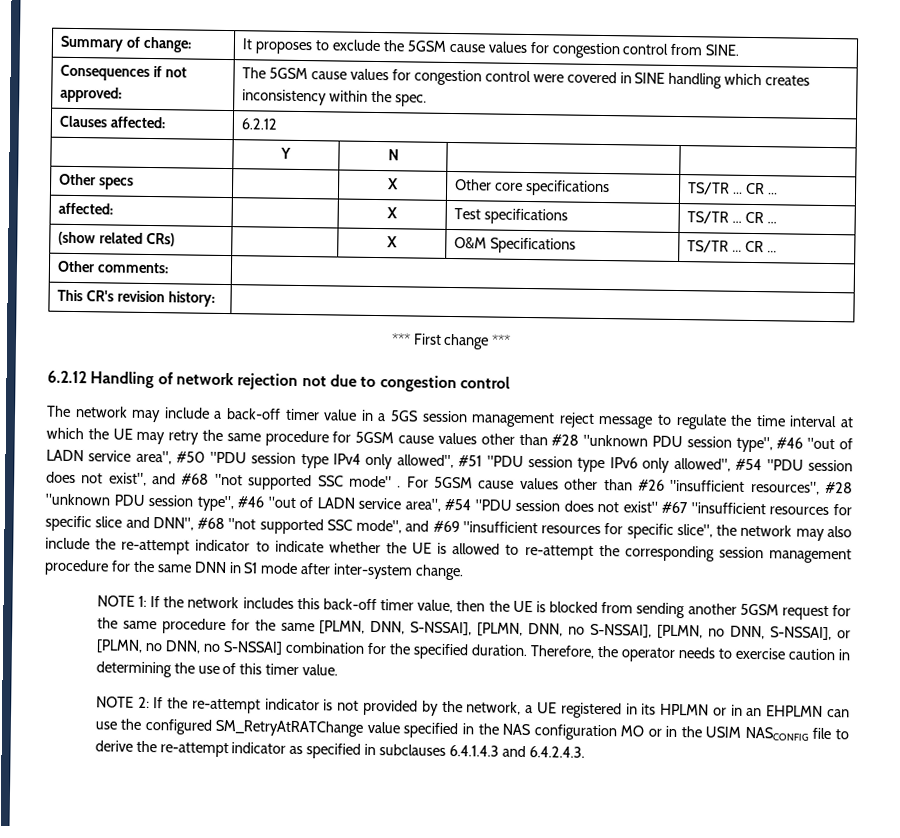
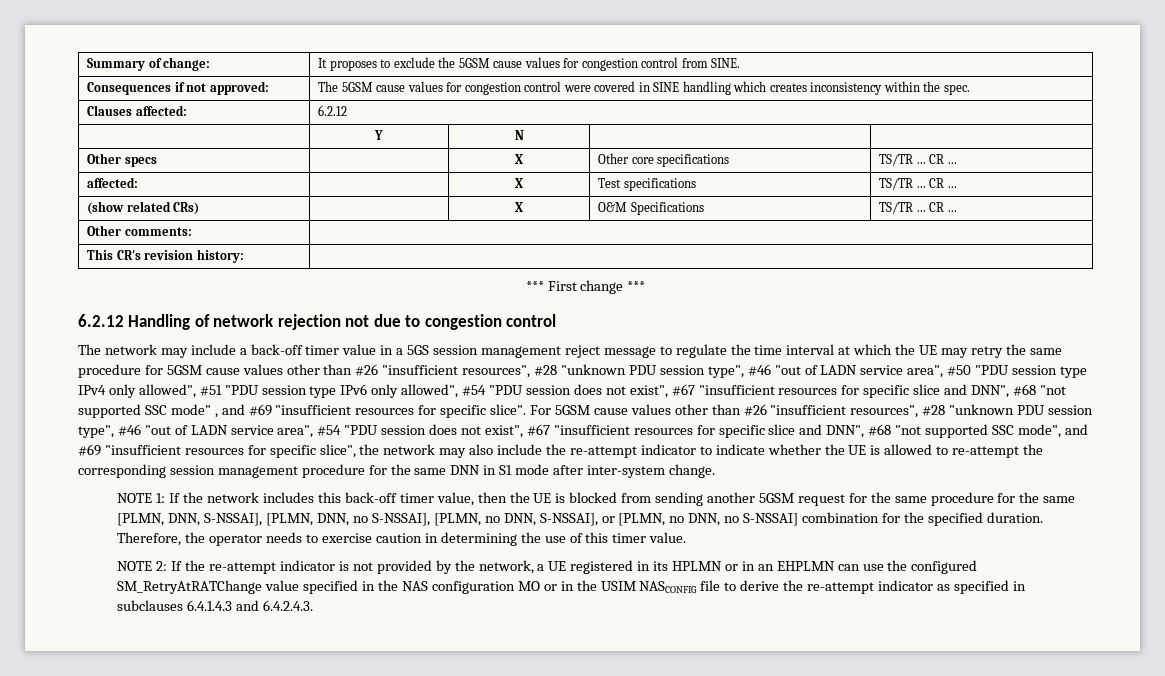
(548, 439) none -> [355,364,531,378] #26 "insufficient resources",
[152,473,177,485] and -> [671,384,1010,398] #67 "insufficient resources for specific slice and DNN",
[397,485,402,488] . -> [214,404,527,418] , and #69 "insufficient resources for specific slice".
[622,501,658,513] exist" -> [484,425,523,438] exist",

